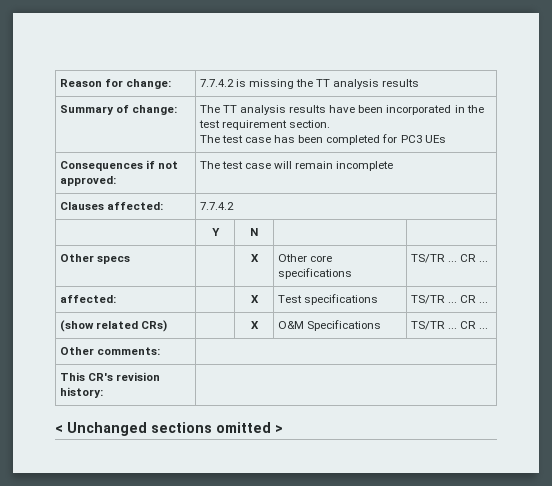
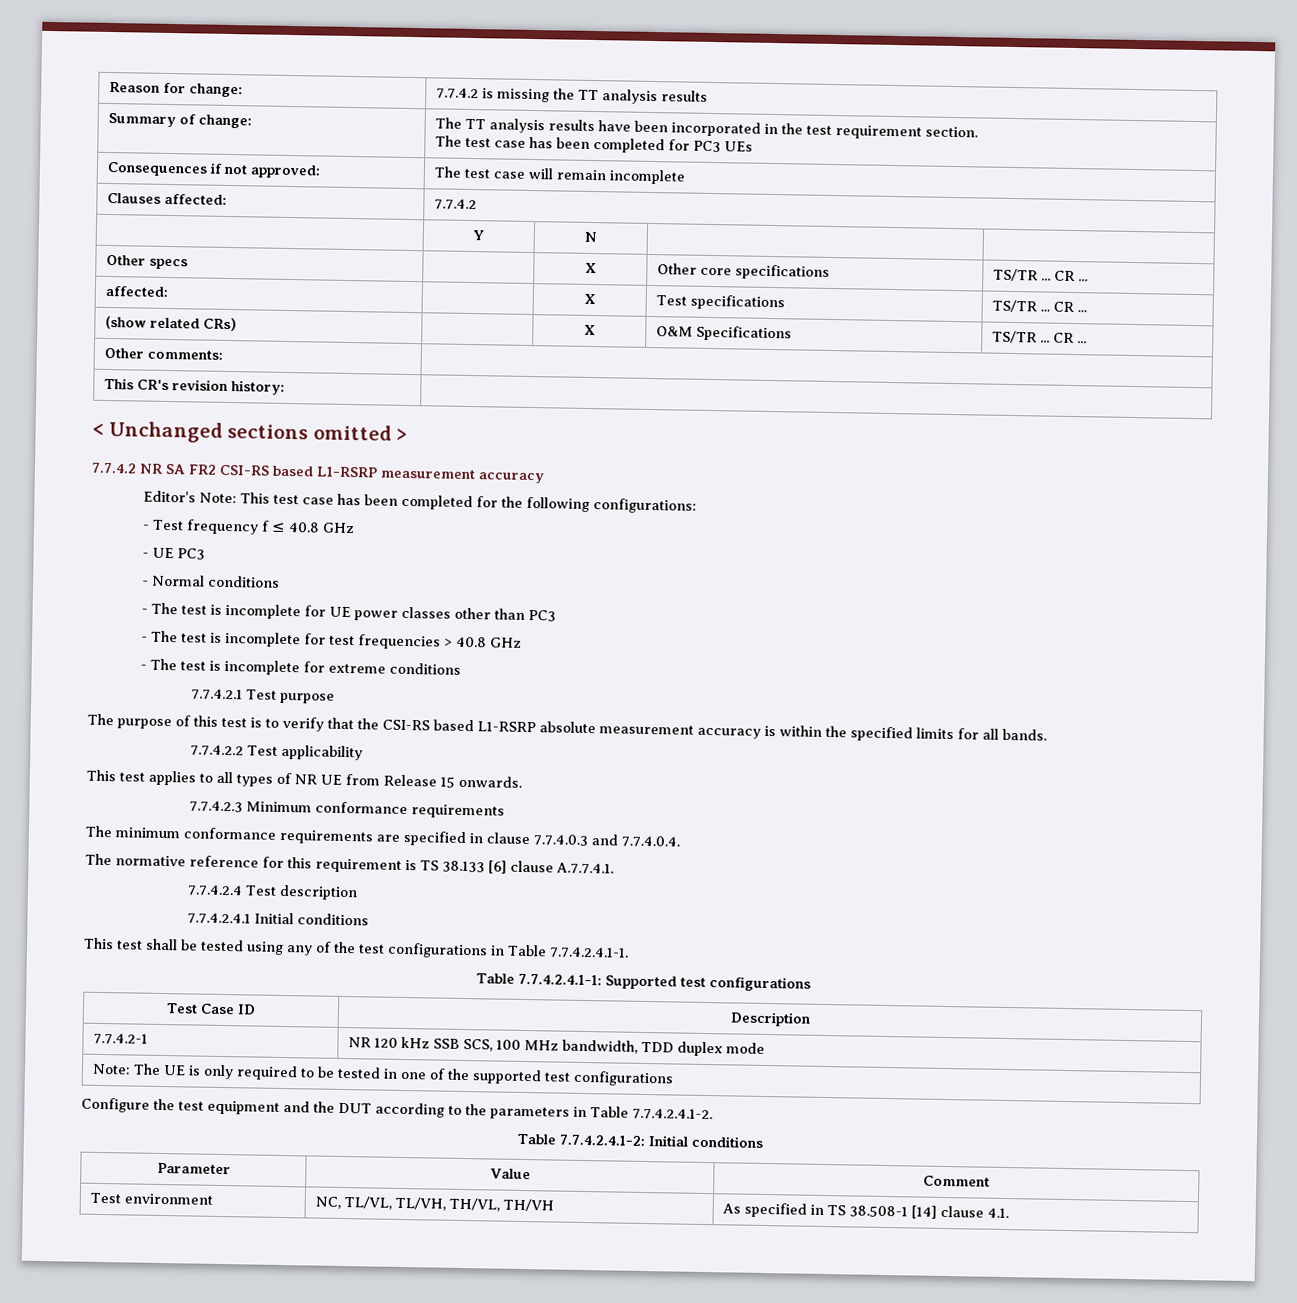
(283, 428) none -> [91,462,544,484] [142,490,697,514] [141,519,355,535] [141,547,205,560] [141,574,280,588] [140,602,556,622] [140,630,522,650] [139,658,461,676] [191,688,336,704] [87,713,1047,742] [190,744,364,761] [86,769,522,788] [189,800,506,819] [85,825,680,848] [85,853,614,875] [187,884,359,901] [187,912,370,926] [83,937,629,959] [475,973,811,992] [166,1003,256,1015] [729,1011,811,1027] [93,1032,149,1045] [348,1036,766,1057] [92,1063,675,1087] [81,1097,713,1121] [517,1133,763,1148] [156,1162,231,1175] [489,1168,531,1180] [923,1175,990,1187] [90,1192,214,1205] [315,1196,555,1212] [722,1202,1010,1219] // 7.7.4.2 NR SA FR2 CSI-RS based L1-RSRP measurement accuracy // Editor's Note: This test case has been completed for the following configurations: // - Test frequency f ≤ 40.8 GHz // - UE PC3 // - Normal conditions // - The test is incomplete for UE power classes other than PC3 // - The test is incomplete for test frequencies > 40.8 GHz // - The test is incomplete for extreme conditions // 7.7.4.2.1 Test purpose // The purpose of this test is to verify that the CSI-RS based L1-RSRP absolute measurement accuracy is within the specified limits for all bands. // 7.7.4.2.2 Test applicability // This test applies to all types of NR UE from Release 15 onwards. // 7.7.4.2.3 Minimum conformance requirements // The minimum conformance requirements are specified in clause 7.7.4.0.3 and 7.7.4.0.4. // The normative reference for this requirement is TS 38.133 [6] clause A.7.7.4.1. // 7.7.4.2.4 Test description // 7.7.4.2.4.1 Initial conditions // This test shall be tested using any of the test configurations in Table 7.7.4.2.4.1-1. // Table 7.7.4.2.4.1-1: Supported test configurations // Test Case ID | Description // 7.7.4.2-1 | NR 120 kHz SSB SCS, 100 MHz bandwidth, TDD duplex mode // Note: The UE is only required to be tested in one of the supported test configurations // Configure the test equipment and the DUT according to the parameters in Table 7.7.4.2.4.1-2. // Table 7.7.4.2.4.1-2: Initial conditions // Parameter | Value | Comment // Test environment | NC, TL/VL, TL/VH, TH/VL, TH/VH | As specified in TS 38.508-1 [14] clause 4.1.

